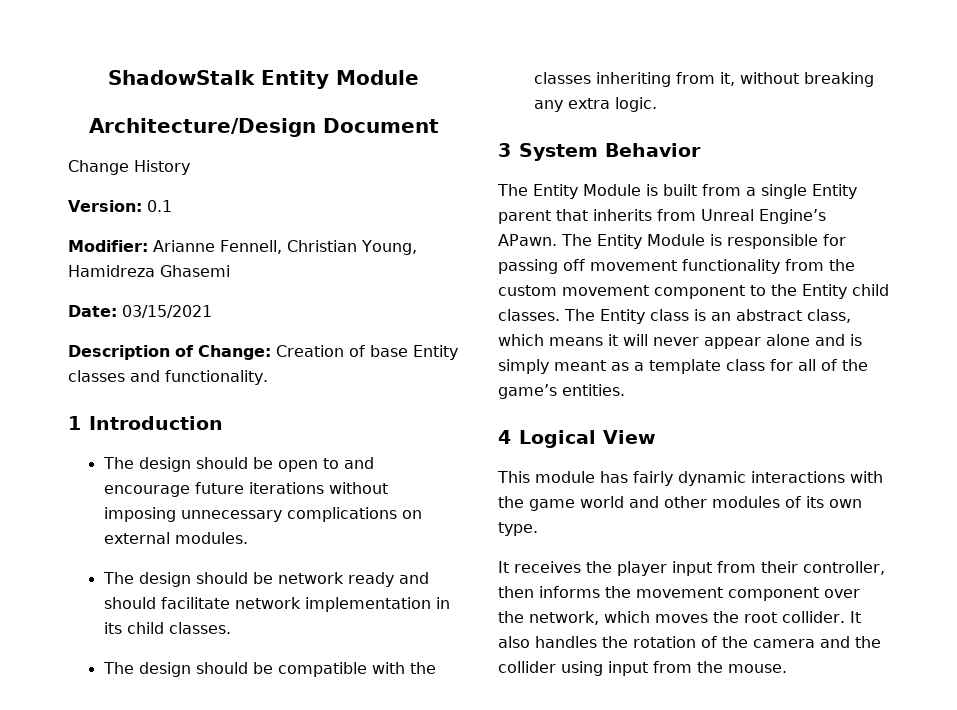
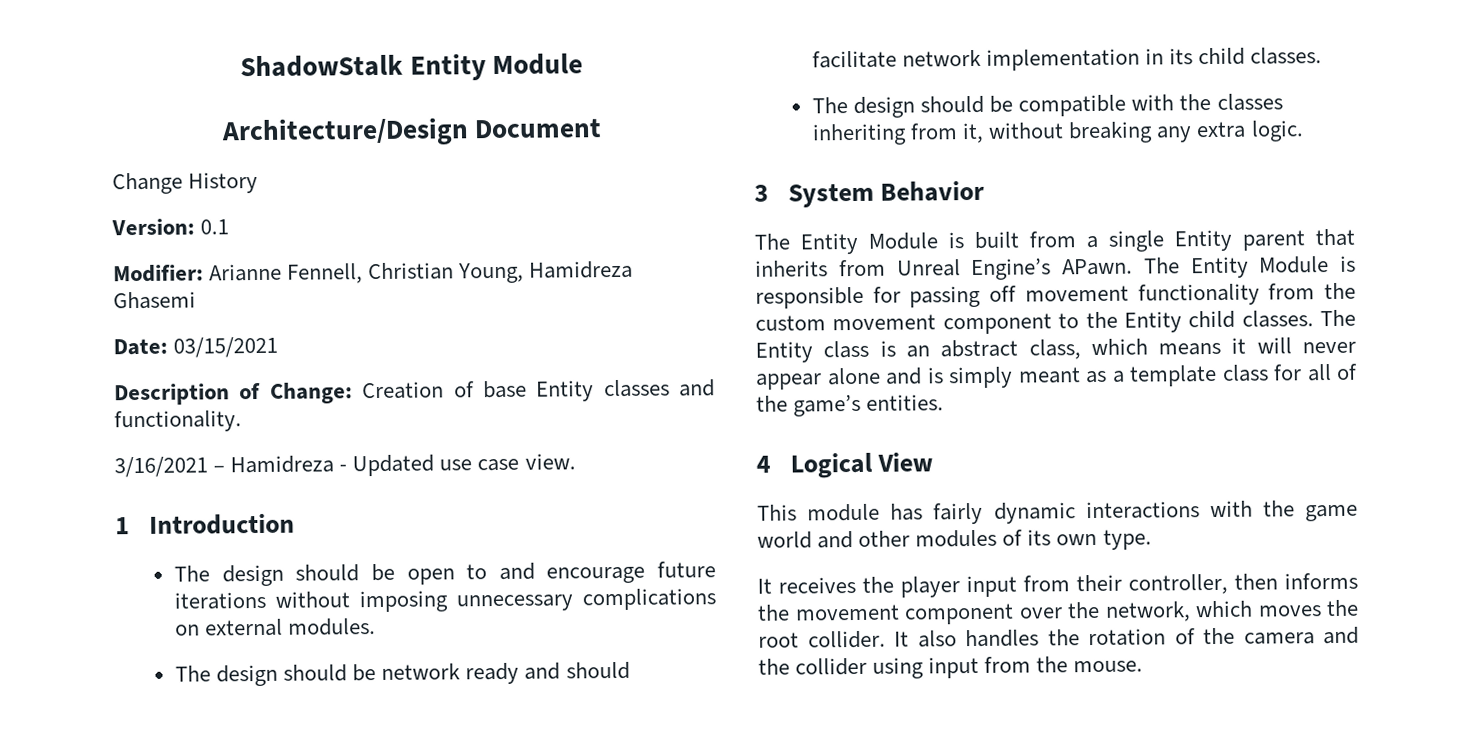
(268, 377) none -> [114,453,576,478] // 3/16/2021 – Hamidreza - Updated use case view.

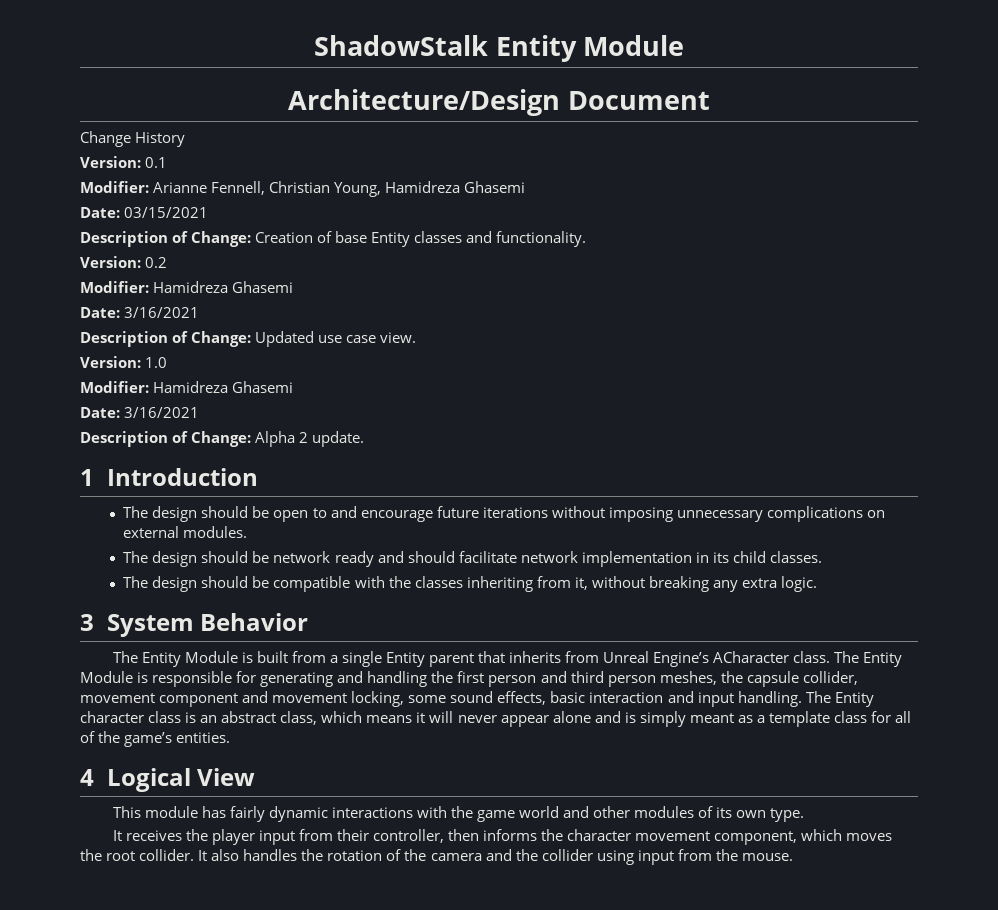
[114,453,576,478] 3/16/2021 – Hamidreza - Updated use case view. -> [80,256,168,268] [80,281,294,293] [80,307,200,318] [80,331,417,347] [80,356,168,368] [80,381,294,393] [80,407,200,418] [80,431,365,447] Version: 0.2 // Modifier: Hamidreza Ghasemi // Date: 3/16/2021 // Description of Change: Updated use case view. // Version: 1.0 // Modifier: Hamidreza Ghasemi // Date: 3/16/2021 // Description of Change: Alpha 2 update.
[1062,258,1133,276] APawn. -> [713,651,831,663] ACharacter class.
[909,282,1356,308] [755,309,1356,335] [755,341,813,363] passing off movement functionality from the custom movement component to the Entity child classes. The Entity -> [260,671,858,687] [80,691,874,707] [80,711,144,723] generating and handling the first person and third person meshes, the capsule collider, movement component and movement locking, some sound effects, basic interaction and input handling. The Entity character
[794,601,1191,625] movement component over the network, -> [567,829,798,845] character movement component,

